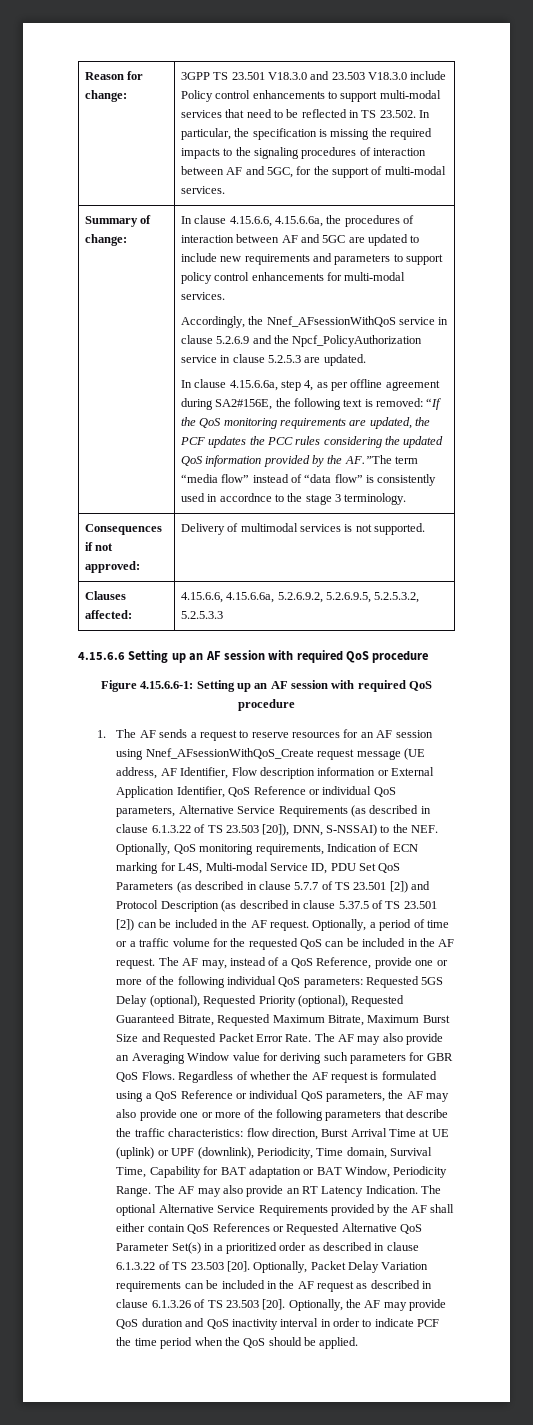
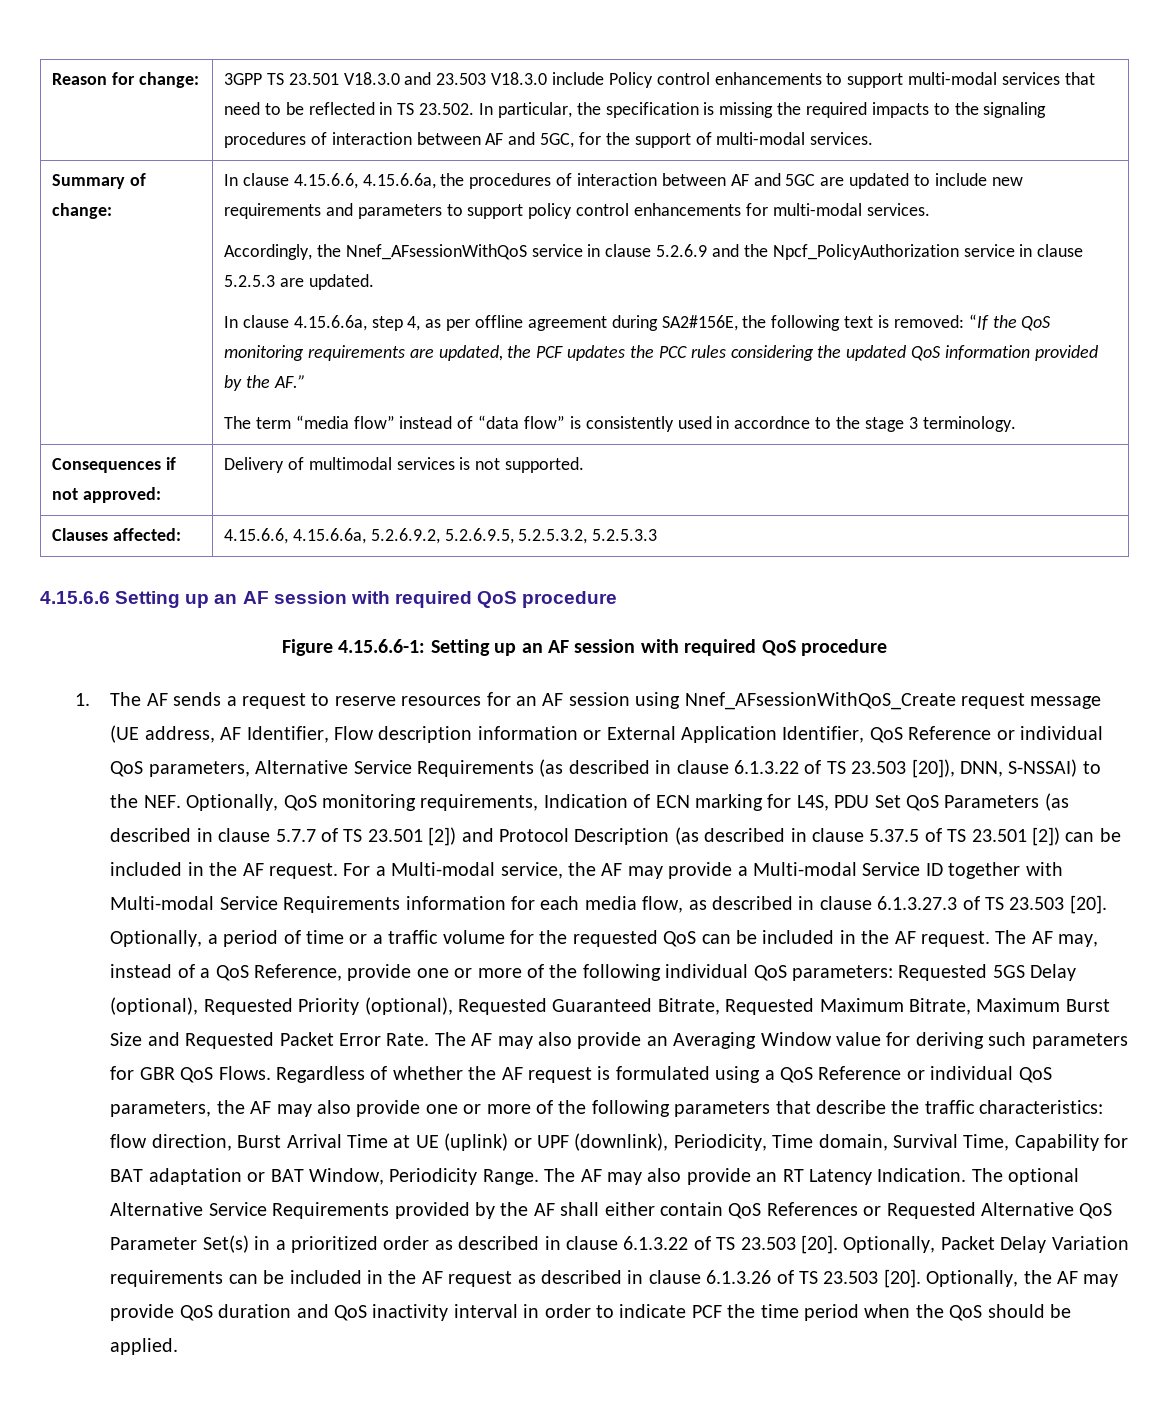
[344,455,392,464] AF.”The -> [273,375,306,388] [223,416,251,429] AF.” // The
[205,862,328,874] Multi-modal Service ID, -> (829, 803) none
(310, 925) none -> [343,862,1063,879] [110,895,1107,914] For a Multi-modal service, the AF may provide a Multi-modal Service ID together with Multi-modal Service Requirements information for each media flow, as described in clause 6.1.3.27.3 of TS 23.503 [20].

